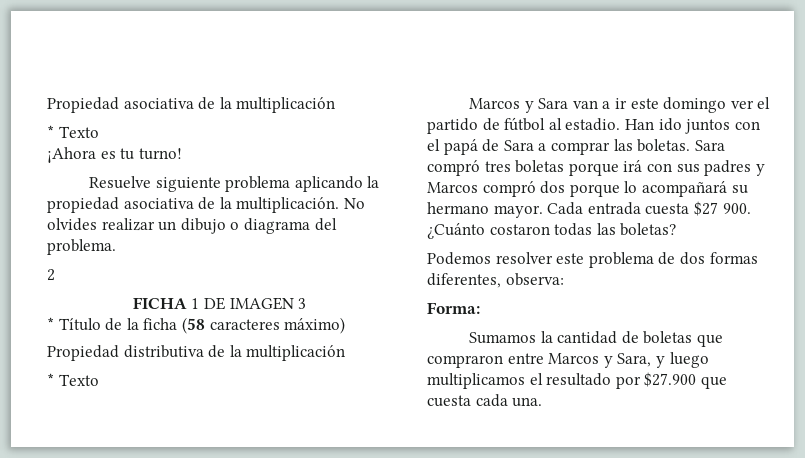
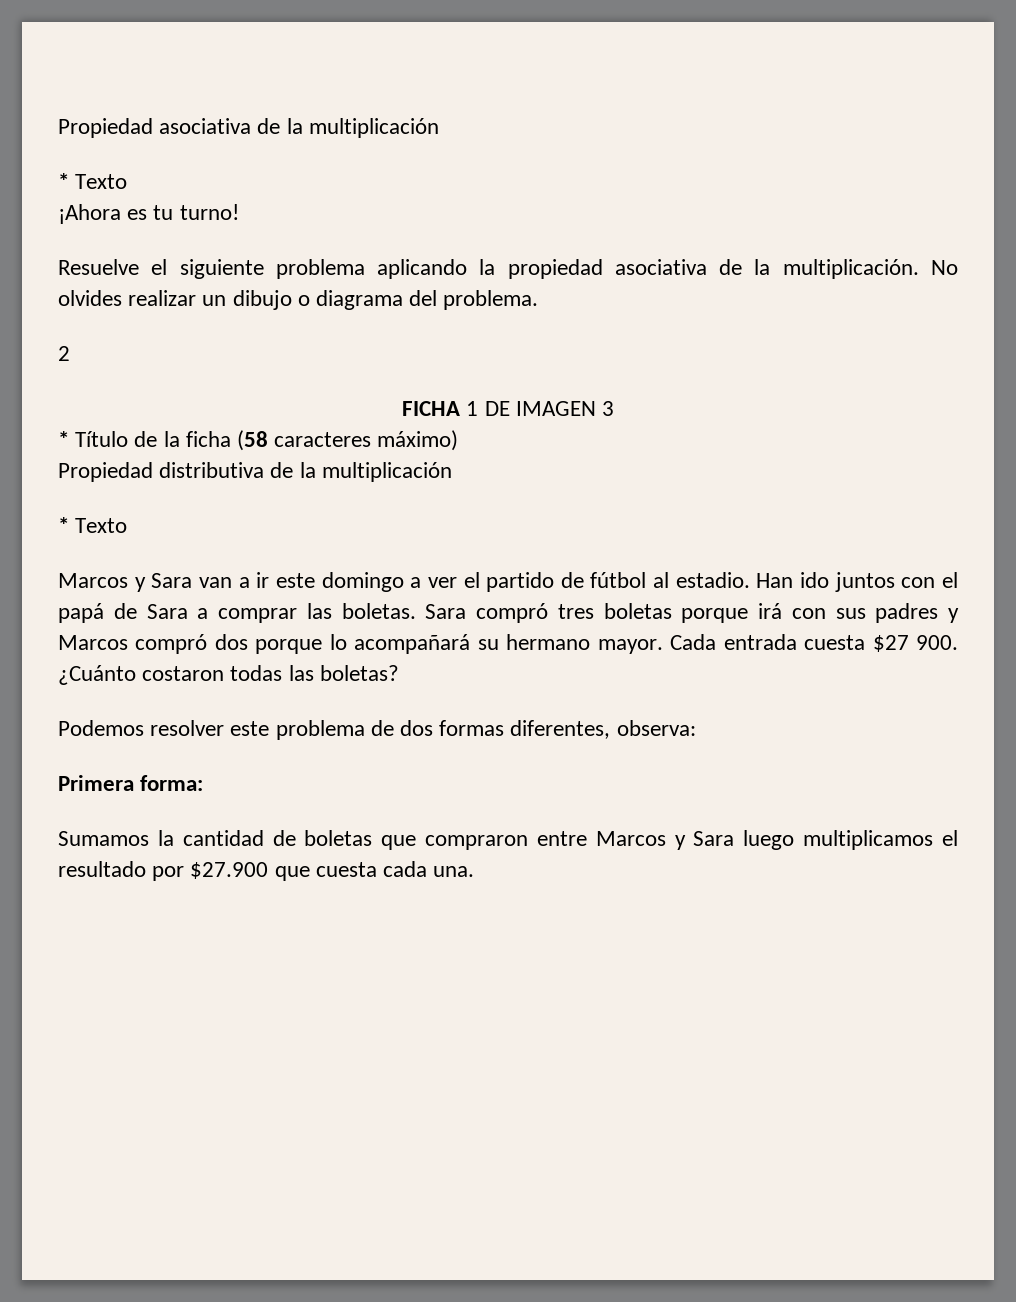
(151, 182) none -> [151,259,168,275] el
(727, 105) none -> [410,577,422,588] a
[427,302,480,314] Forma: -> [58,775,204,791] Primera forma:
[617,353,665,368] Sara, y -> [693,831,735,846] Sara

